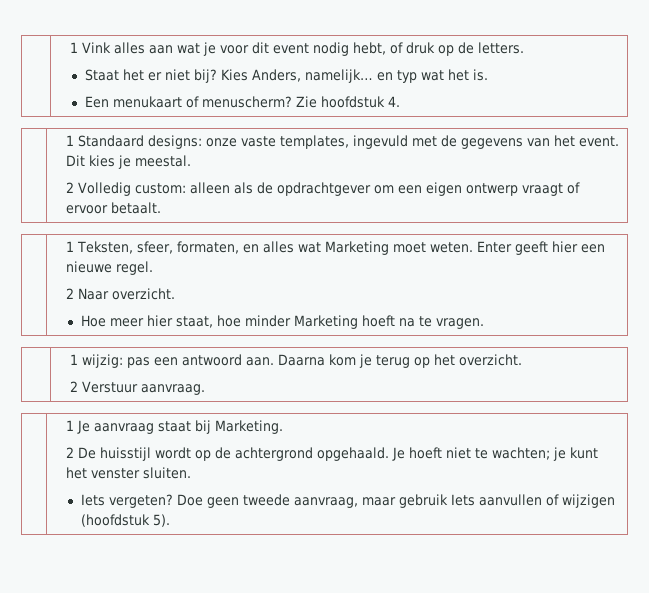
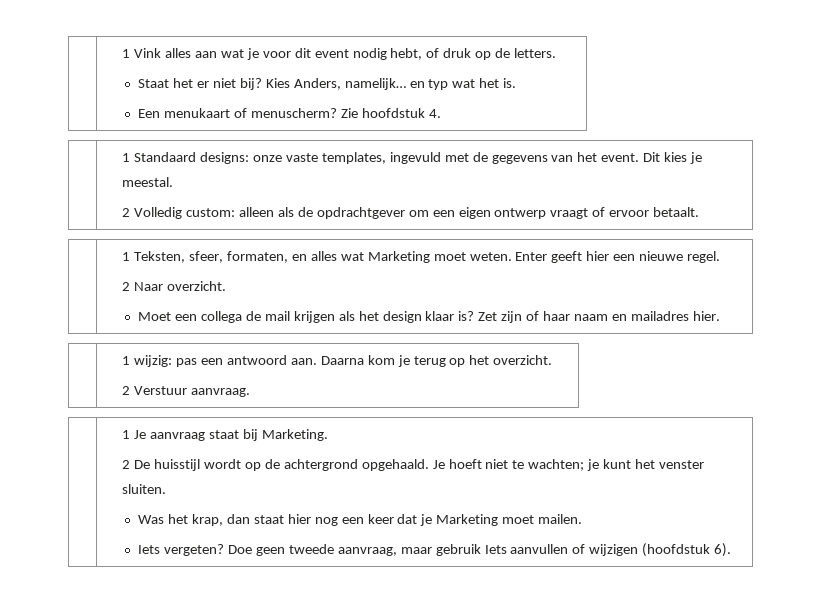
[80,315,484,329] Hoe meer hier staat, hoe minder Marketing hoeft na te vragen. -> [138,311,720,323] Moet een collega de mail krijgen als het design klaar is? Zet zijn of haar naam en mailadres hier.
(191, 473) none -> [138,514,583,526] // Was het krap, dan staat hier nog een keer dat je Marketing moet mailen.
[152,514,170,527] 5). -> [714,543,732,557] 6).

